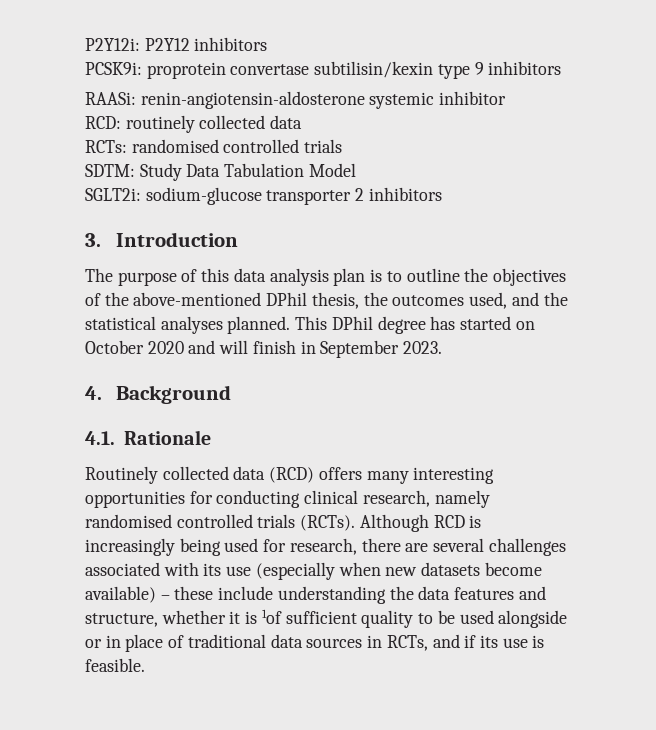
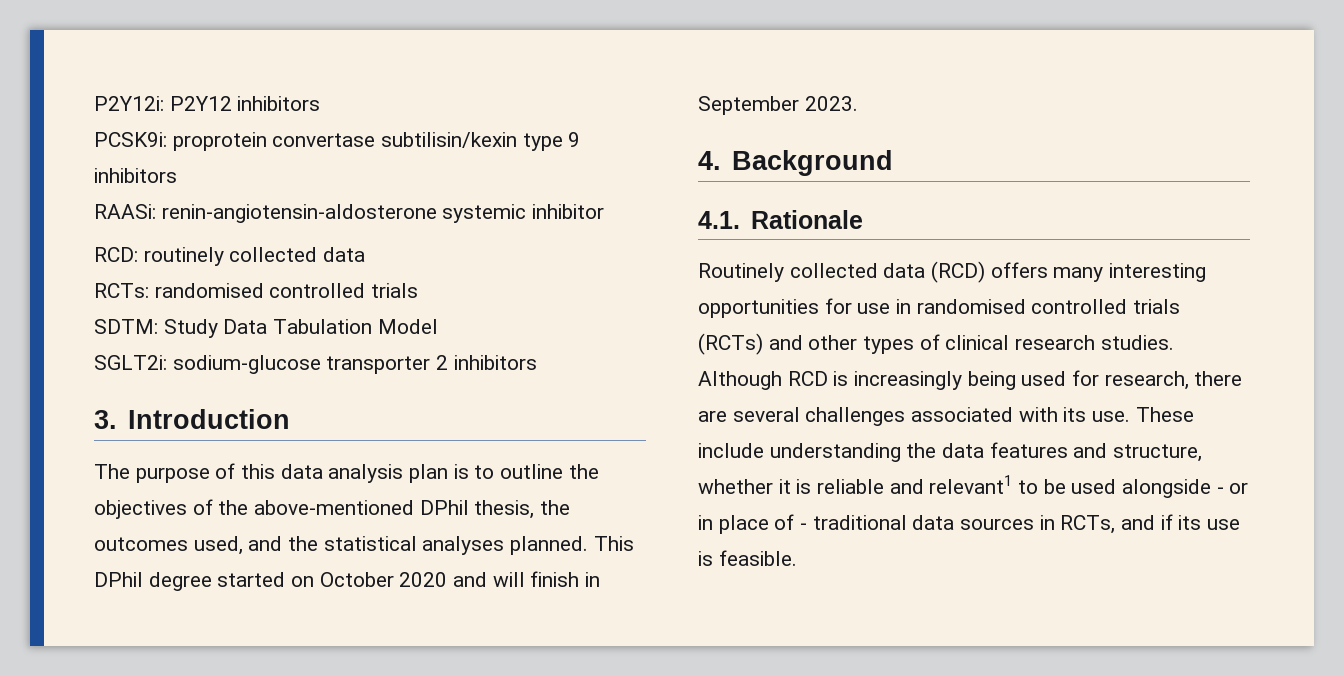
[430,316,456,330] has -> (212, 581) none
[216,490,490,508] [85,514,356,531] conducting clinical research, namely randomised controlled trials (RCTs). -> [857,299,1181,314] [698,333,1174,355] use in randomised controlled trials (RCTs) and other types of clinical research studies.
[226,562,542,580] [85,586,214,603] use (especially when new datasets become available) – these -> [1092,407,1194,422] use. These
[261,609,414,628] 1of sufficient quality -> [817,475,1013,494] reliable and relevant1
(568, 619) none -> [1216,487,1224,494] -
(185, 641) none -> [800,523,808,530] -

